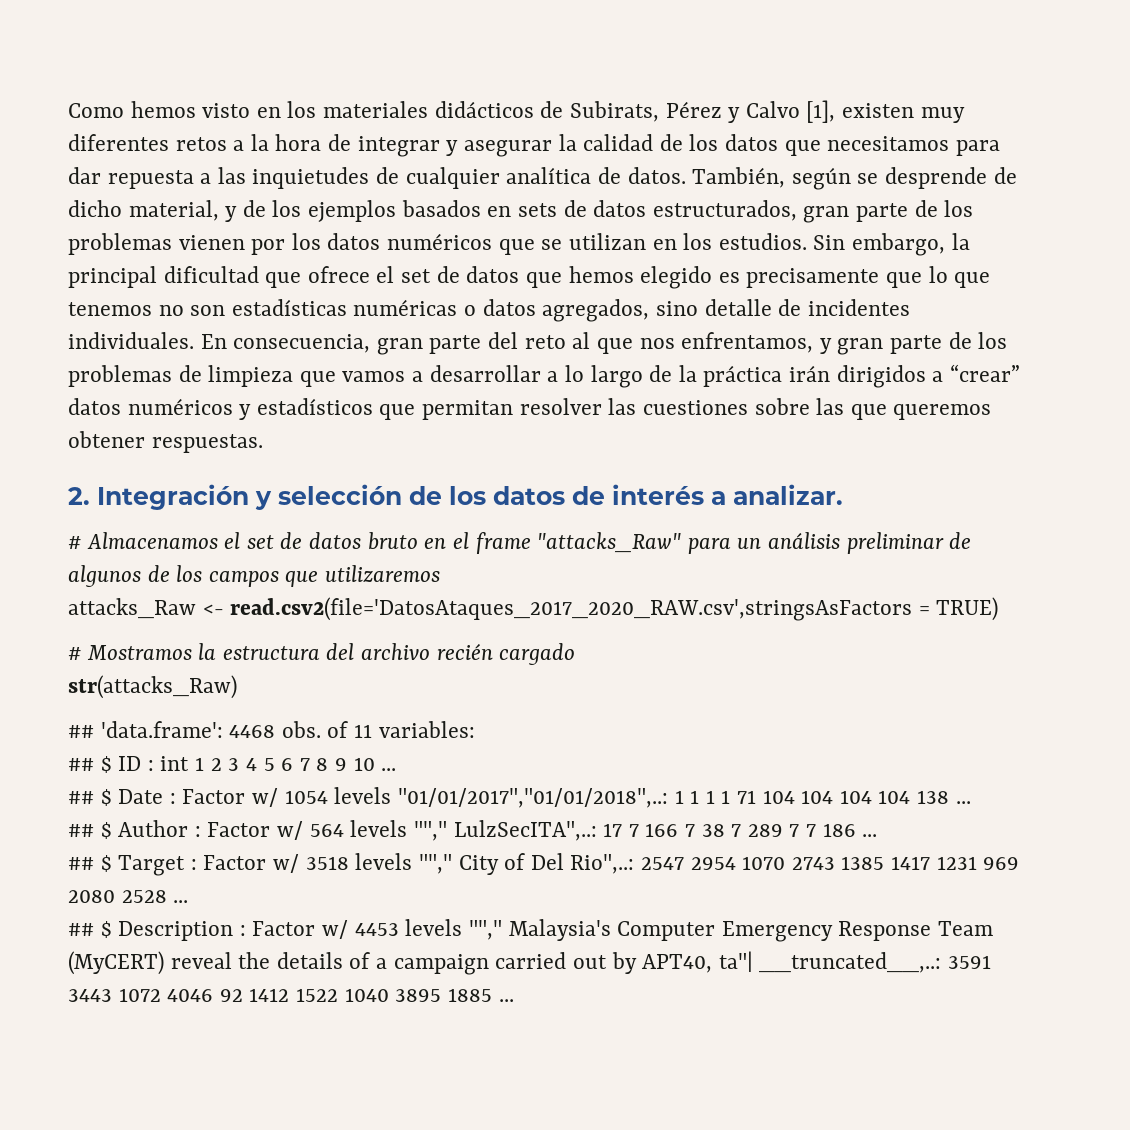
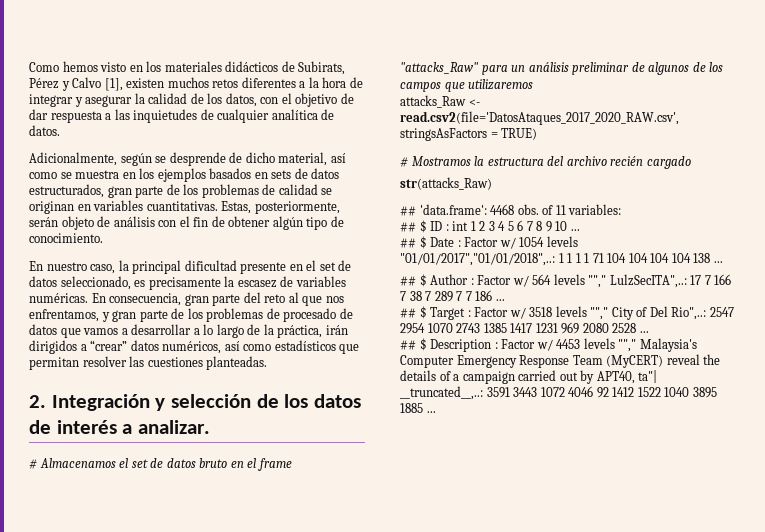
[920,107,965,123] [68,134,227,151] muy diferentes retos -> [167,77,296,88] muchos retos diferentes
[724,134,1000,156] [68,167,194,189] datos que necesitamos para dar repuesta -> [225,93,354,107] [29,109,102,123] datos, con el objetivo de dar respuesta
[692,167,786,188] También, -> [29,152,117,166] // Adicionalmente,
[225,200,266,222] y de -> [330,153,346,163] [29,170,136,179] así como se muestra en
[178,233,945,256] vienen por los datos numéricos que se utilizan en los estudios. Sin embargo, -> [262,184,333,195] [29,200,340,214] [29,216,344,230] [29,233,103,243] [29,261,116,274] de calidad se originan en variables cuantitativas. Estas, posteriormente, serán objeto de análisis con el fin de obtener algún tipo de conocimiento. // En nuestro caso,
[265,266,991,289] [68,299,910,322] [68,332,194,349] que ofrece el set de datos que hemos elegido es precisamente que lo que tenemos no son estadísticas numéricas o datos agregados, sino detalle de incidentes individuales. -> [240,260,352,274] [29,276,346,290] [29,293,88,303] presente en el set de datos seleccionado, es precisamente la escasez de variables numéricas.
[208,365,294,387] limpieza -> [283,308,353,322] [29,324,57,335] procesado de datos
[703,365,783,387] práctica -> [277,325,323,338] práctica,
[127,398,252,420] numéricos y -> [162,341,272,354] numéricos, así como
[754,398,992,420] [68,431,263,453] sobre las que queremos obtener respuestas. -> [206,356,268,370] planteadas.

